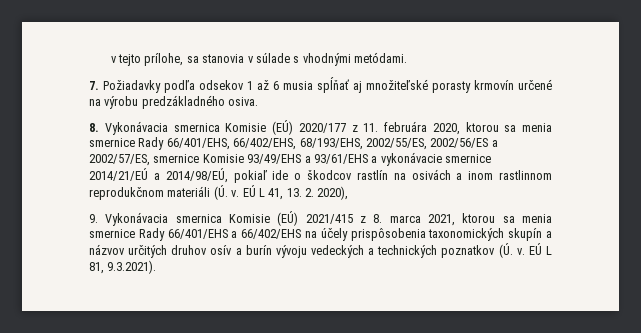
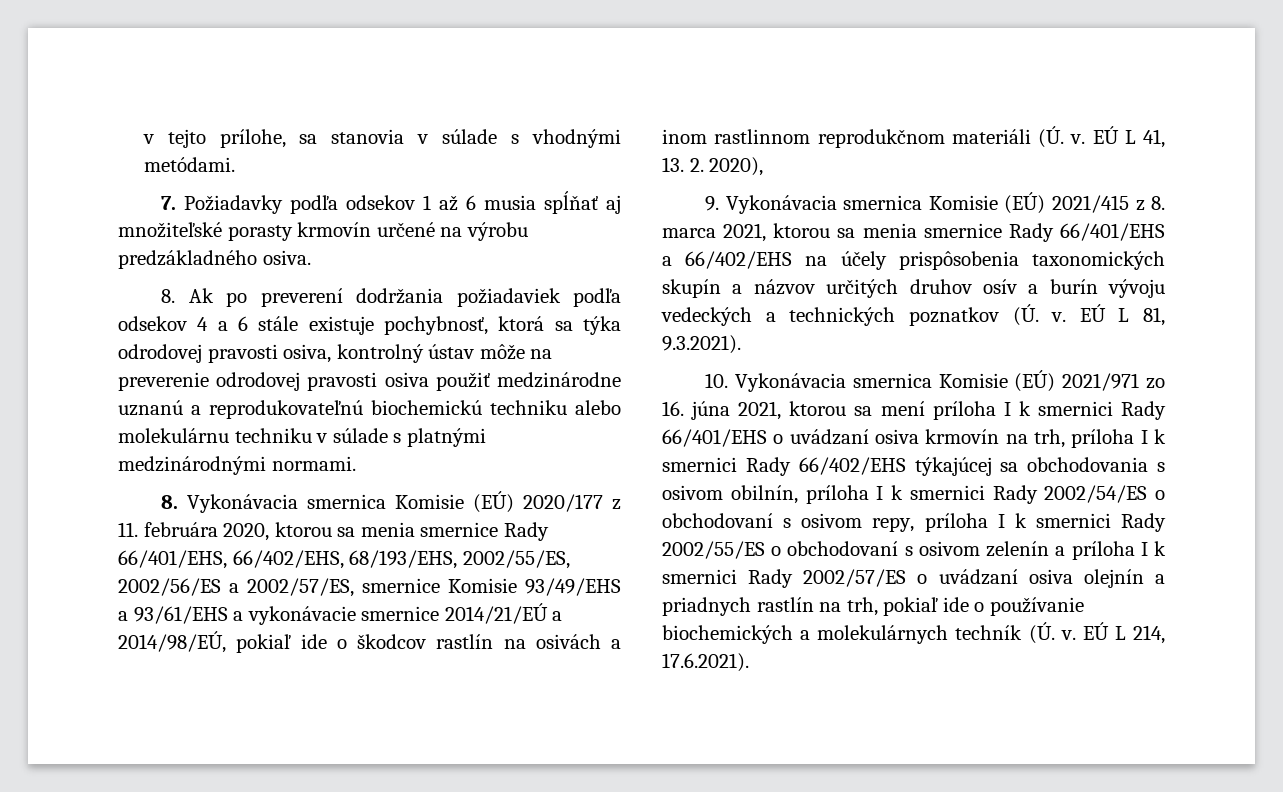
(259, 101) none -> [161,288,621,307] [118,316,621,335] [118,344,553,363] [118,372,621,391] [118,400,621,419] [118,428,486,447] [118,456,356,475] // 8. Ak po preverení dodržania požiadaviek podľa odsekov 4 a 6 stále existuje pochybnosť, ktorá sa týka odrodovej pravosti osiva, kontrolný ústav môže na preverenie odrodovej pravosti osiva použiť medzinárodne uznanú a reprodukovateľnú biochemickú techniku alebo molekulárnu techniku v súlade s platnými medzinárodnými normami.
(157, 267) none -> [705,370,1165,392] [662,401,1166,420] [662,429,1166,448] [662,457,1165,476] [662,485,1165,504] [662,513,1166,532] [662,541,1166,560] [662,569,1165,588] [662,597,1084,616] [662,622,1165,644] [662,653,749,672] // 10. Vykonávacia smernica Komisie (EÚ) 2021/971 zo 16. júna 2021, ktorou sa mení príloha I k smernici Rady 66/401/EHS o uvádzaní osiva krmovín na trh, príloha I k smernici Rady 66/402/EHS týkajúcej sa obchodovania s osivom obilnín, príloha I k smernici Rady 2002/54/ES o obchodovaní s osivom repy, príloha I k smernici Rady 2002/55/ES o obchodovaní s osivom zelenín a príloha I k smernici Rady 2002/57/ES o uvádzaní osiva olejnín a priadnych rastlín na trh, pokiaľ ide o používanie biochemických a molekulárnych techník (Ú. v. EÚ L 214, 17.6.2021).

